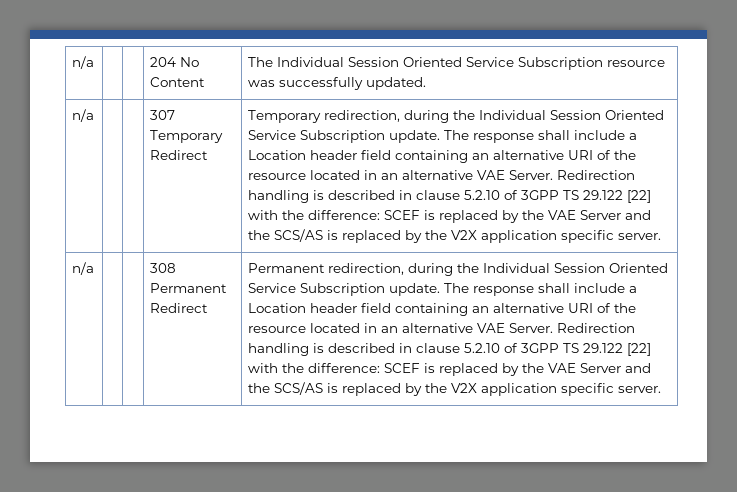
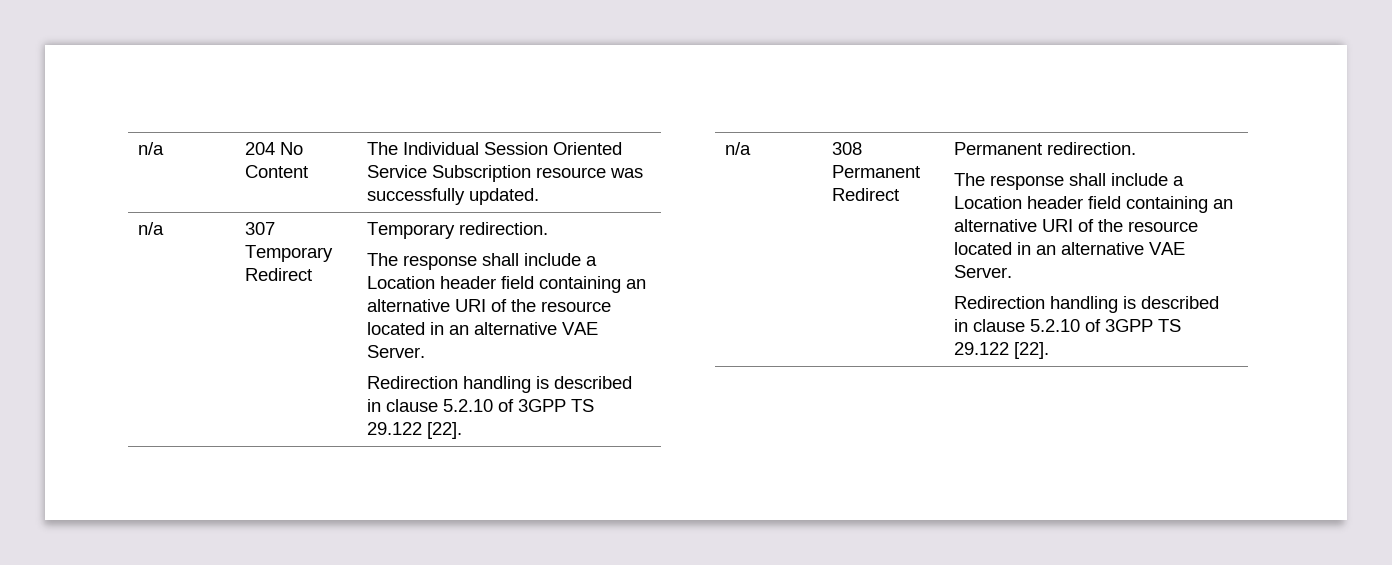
[324,110,665,123] [248,130,441,143] redirection, during the Individual Session Oriented Service Subscription update. -> [459,222,549,235] redirection. //
(554, 175) none -> (426, 351) //
[627,190,652,203] [248,210,652,223] [248,229,662,243] [22] with the difference: SCEF is replaced by the VAE Server and the SCS/AS is replaced by the V2X application specific server. -> [427,422,463,439] [22].
[328,263,669,276] [248,283,441,296] redirection, during the Individual Session Oriented Service Subscription update. -> [1047,142,1137,155] redirection. //
(554, 328) none -> (1013, 271) //
[627,343,652,356] [248,363,652,376] [248,382,662,396] [22] with the difference: SCEF is replaced by the VAE Server and the SCS/AS is replaced by the V2X application specific server. -> [1014,342,1050,359] [22].

